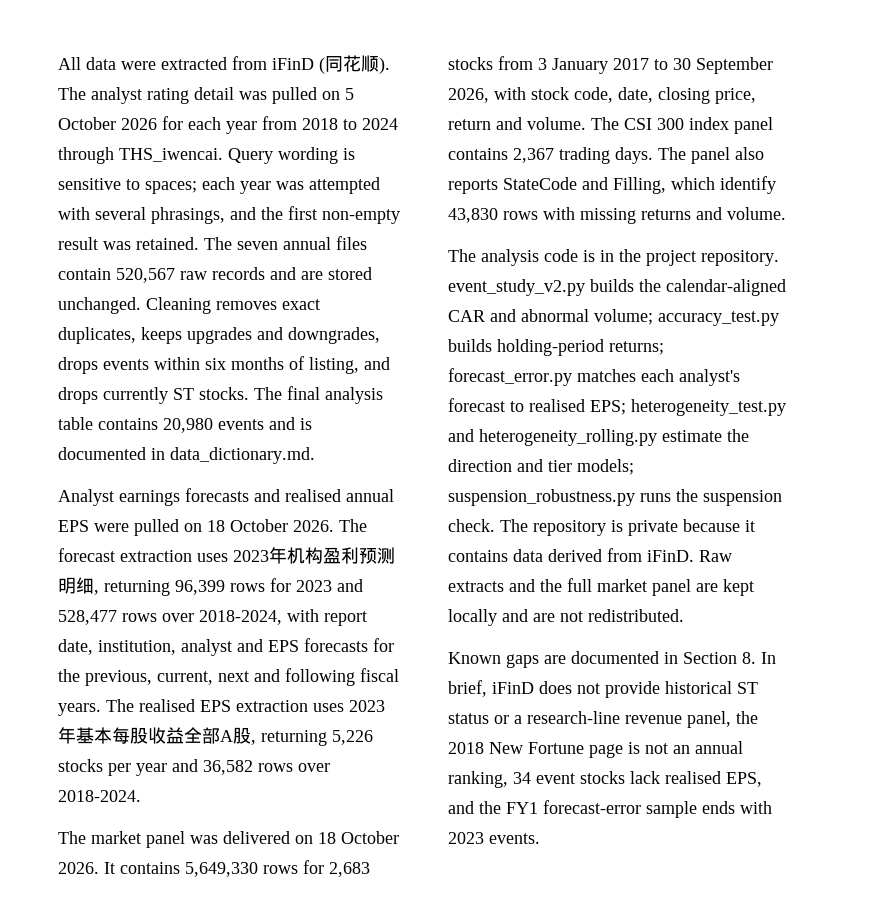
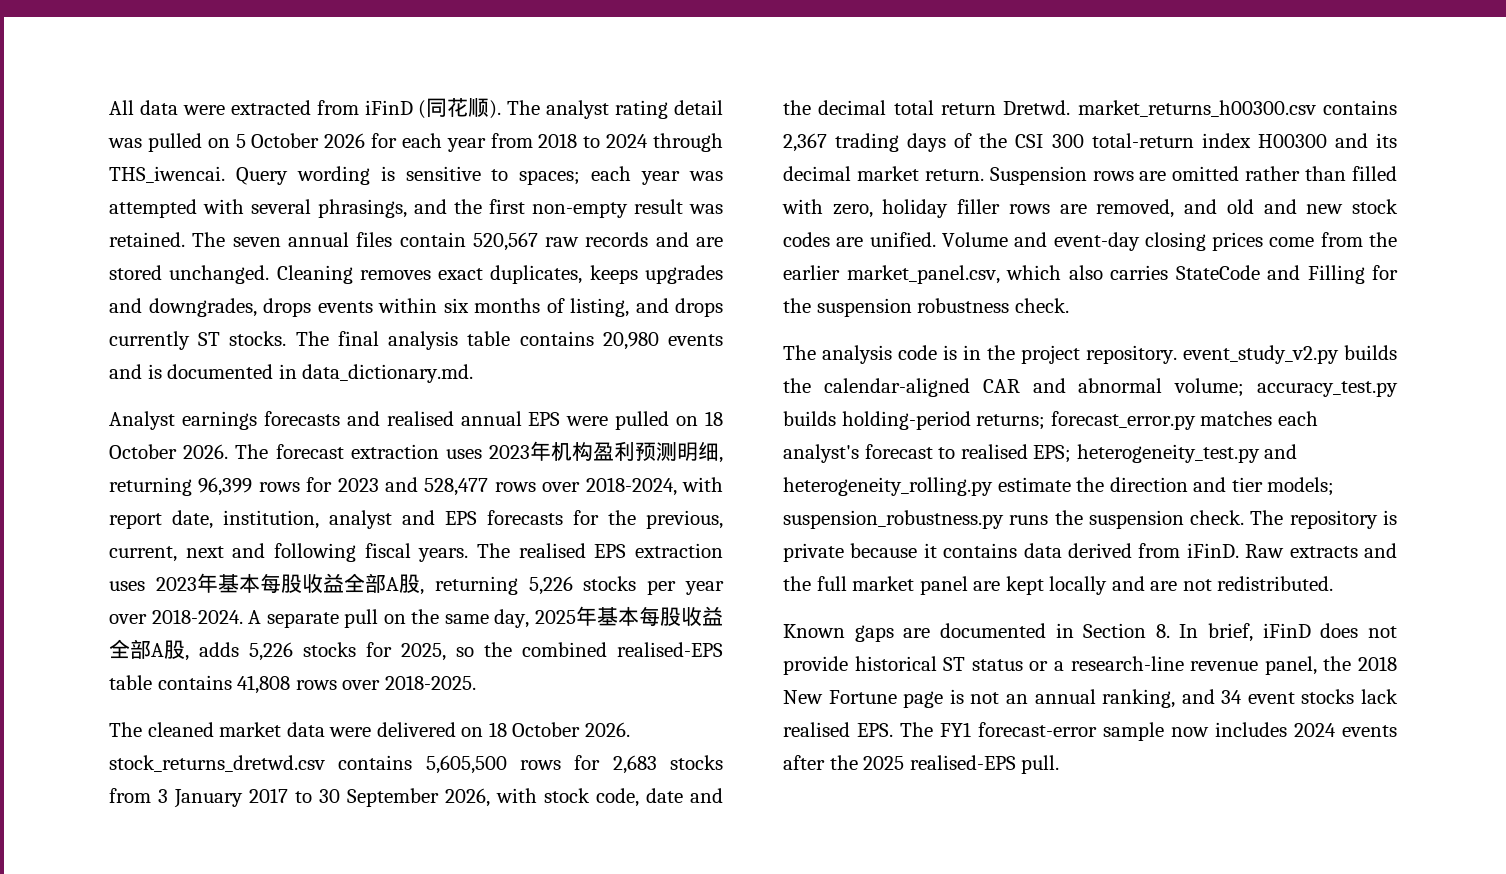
[172,759,330,775] [58,790,141,802] [58,831,218,848] and 36,582 rows over 2018-2024. // The market panel was -> [109,606,723,628] [109,639,723,661] [109,675,476,694] [109,722,372,737] over 2018-2024. A separate pull on the same day, 2025年基本每股收益全部A股, adds 5,226 stocks for 2025, so the combined realised-EPS table contains 41,808 rows over 2018-2025. // The cleaned market data were
[104,862,258,877] It contains 5,649,330 -> [109,755,507,774] stock_returns_dretwd.csv contains 5,605,500
[618,87,756,104] [448,117,773,134] [448,147,764,164] [448,176,776,194] [448,207,786,224] date, closing price, return and volume. The CSI 300 index panel contains 2,367 trading days. The panel also reports StateCode and Filling, which identify 43,830 rows with missing returns and volume. -> [646,788,723,803] [783,100,1397,117] [783,133,1397,152] [783,166,1398,185] [782,199,1398,218] [783,232,1397,251] [783,265,1398,284] [783,298,1069,317] date and the decimal total return Dretwd. market_returns_h00300.csv contains 2,367 trading days of the CSI 300 total-return index H00300 and its decimal market return. Suspension rows are omitted rather than filled with zero, holiday filler rows are removed, and old and new stock codes are unified. Volume and event-day closing prices come from the earlier market_panel.csv, which also carries StateCode and Filling for the suspension robustness check.
(508, 779) none -> [1181,689,1215,704] and
[726,772,762,787] [448,800,772,818] [448,832,540,844] EPS, and the FY1 forecast-error sample ends with 2023 events. -> [857,722,1397,741] [783,755,1060,774] EPS. The FY1 forecast-error sample now includes 2024 events after the 2025 realised-EPS pull.

